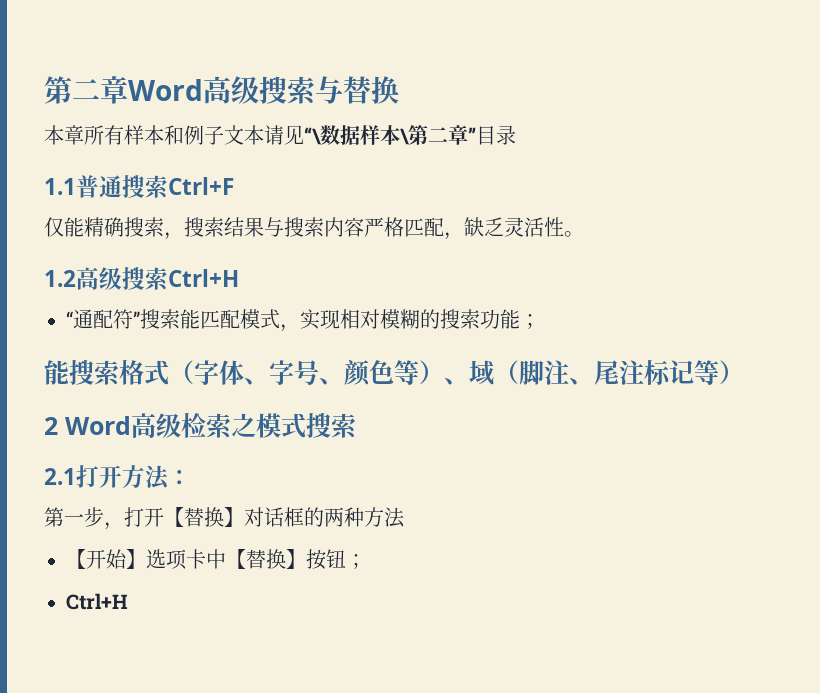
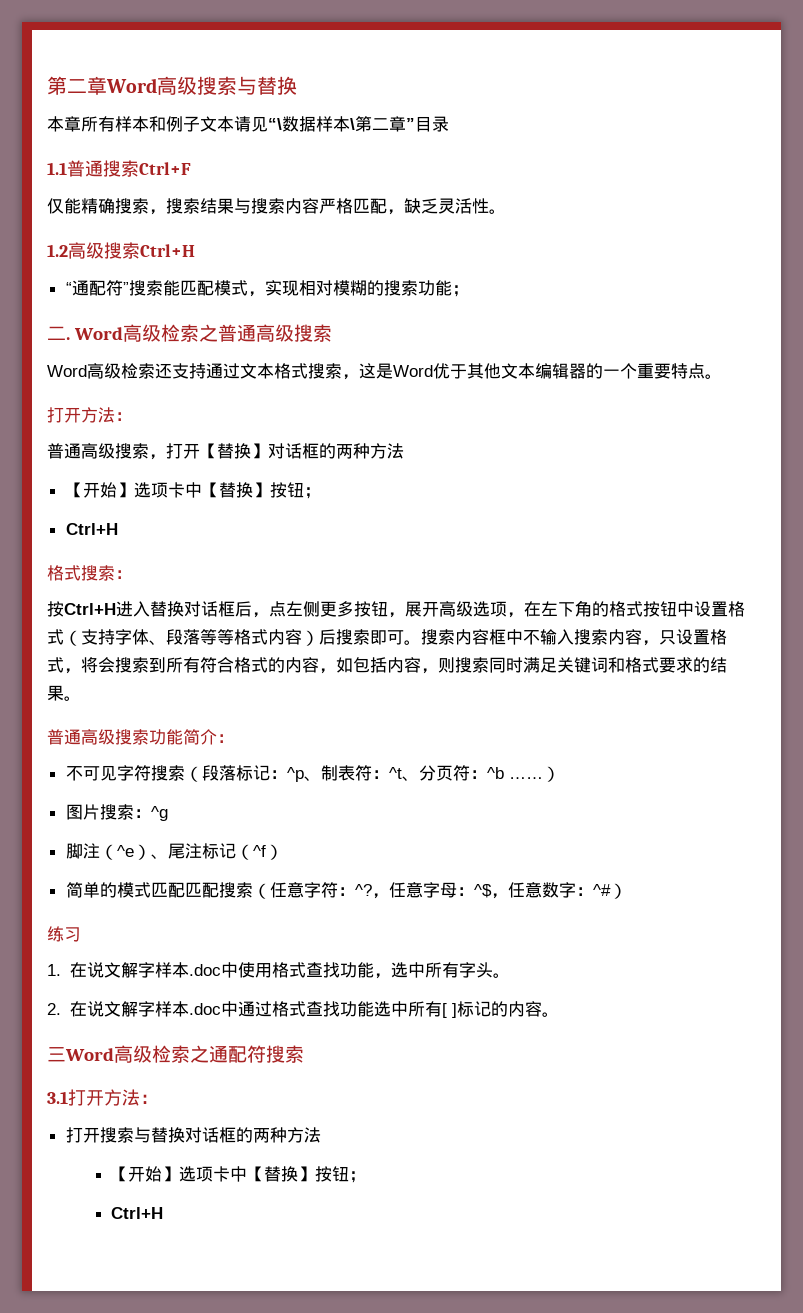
[44,359,744,386] [44,412,356,439] [44,465,191,490] [44,507,104,527] 能搜索格式（字体、字号、颜色等）、域（脚注、尾注标记等） // 2 Word高级检索之模式搜索 // 2.1打开方法： // 第一步 -> [47,324,333,342] [47,363,722,380] [47,407,132,423] [47,443,149,459] 二. Word高级检索之普通高级搜索 // Word高级检索还支持通过文本格式搜索，这是Word优于其他文本编辑器的一个重要特点。 // 打开方法： // 普通高级搜索
(128, 601) none -> [47,565,132,581] [47,600,745,618] [47,629,727,646] [47,657,727,674] [47,685,81,701] [47,729,234,745] [65,765,560,782] [65,804,168,821] [65,843,283,860] [65,882,627,899] [47,926,81,942] [47,962,510,979] [47,1001,559,1018] [47,1045,304,1063] [47,1089,158,1106] [65,1127,321,1143] [110,1166,366,1183] [110,1207,163,1219] // 格式搜索： // 按Ctrl+H进入替换对话框后，点左侧更多按钮，展开高级选项，在左下角的格式按钮中设置格式（支持字体、段落等等格式内容）后搜索即可。搜索内容框中不输入搜索内容，只设置格式，将会搜索到所有符合格式的内容，如包括内容，则搜索同时满足关键词和格式要求的结果。 // 普通高级搜索功能简介： // 不可见字符搜索（段落标记：^p、制表符：^t、分页符：^b ……） // 图片搜索：^g // 脚注（^e）、尾注标记（^f） // 简单的模式匹配匹配搜索（任意字符：^?，任意字母：^$，任意数字：^#） // 练习 // 1.在说文解字样本.doc中使用格式查找功能，选中所有字头。 // 2.在说文解字样本.doc中通过格式查找功能选中所有[ ]标记的内容。 // 三Word高级检索之通配符搜索 // 3.1打开方法： // 打开搜索与替换对话框的两种方法 // 【开始】选项卡中【替换】按钮； // Ctrl+H

